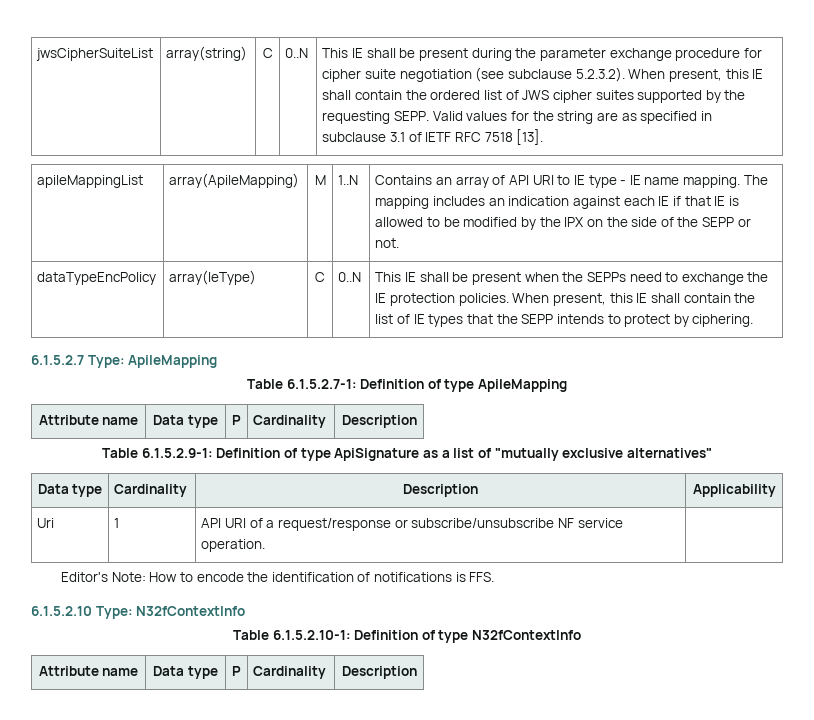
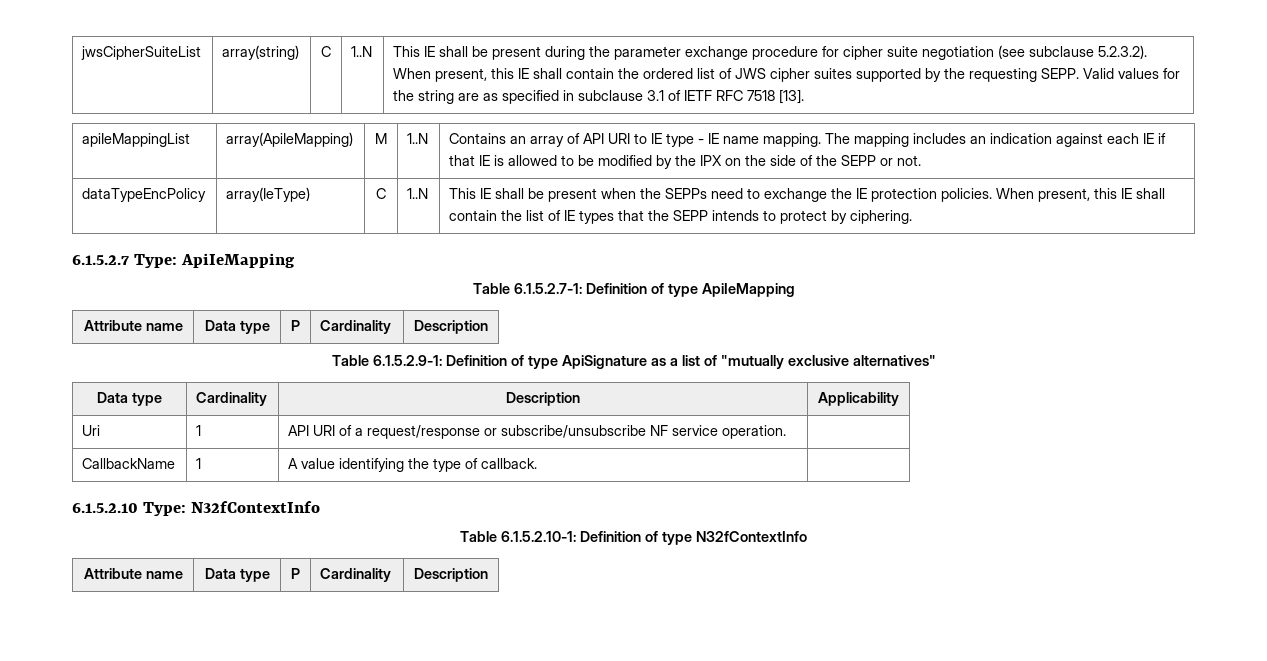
[285,48,309,58] 0..N -> [351,46,373,57] 1..N
[338,272,362,282] 0..N -> [407,188,429,199] 1..N
[60,572,495,582] // Editor's Note: How to encode the identification of notifications is FFS. -> [82,458,176,469] [196,458,202,469] [288,458,538,472] // CallbackName | 1 | A value identifying the type of callback. |

